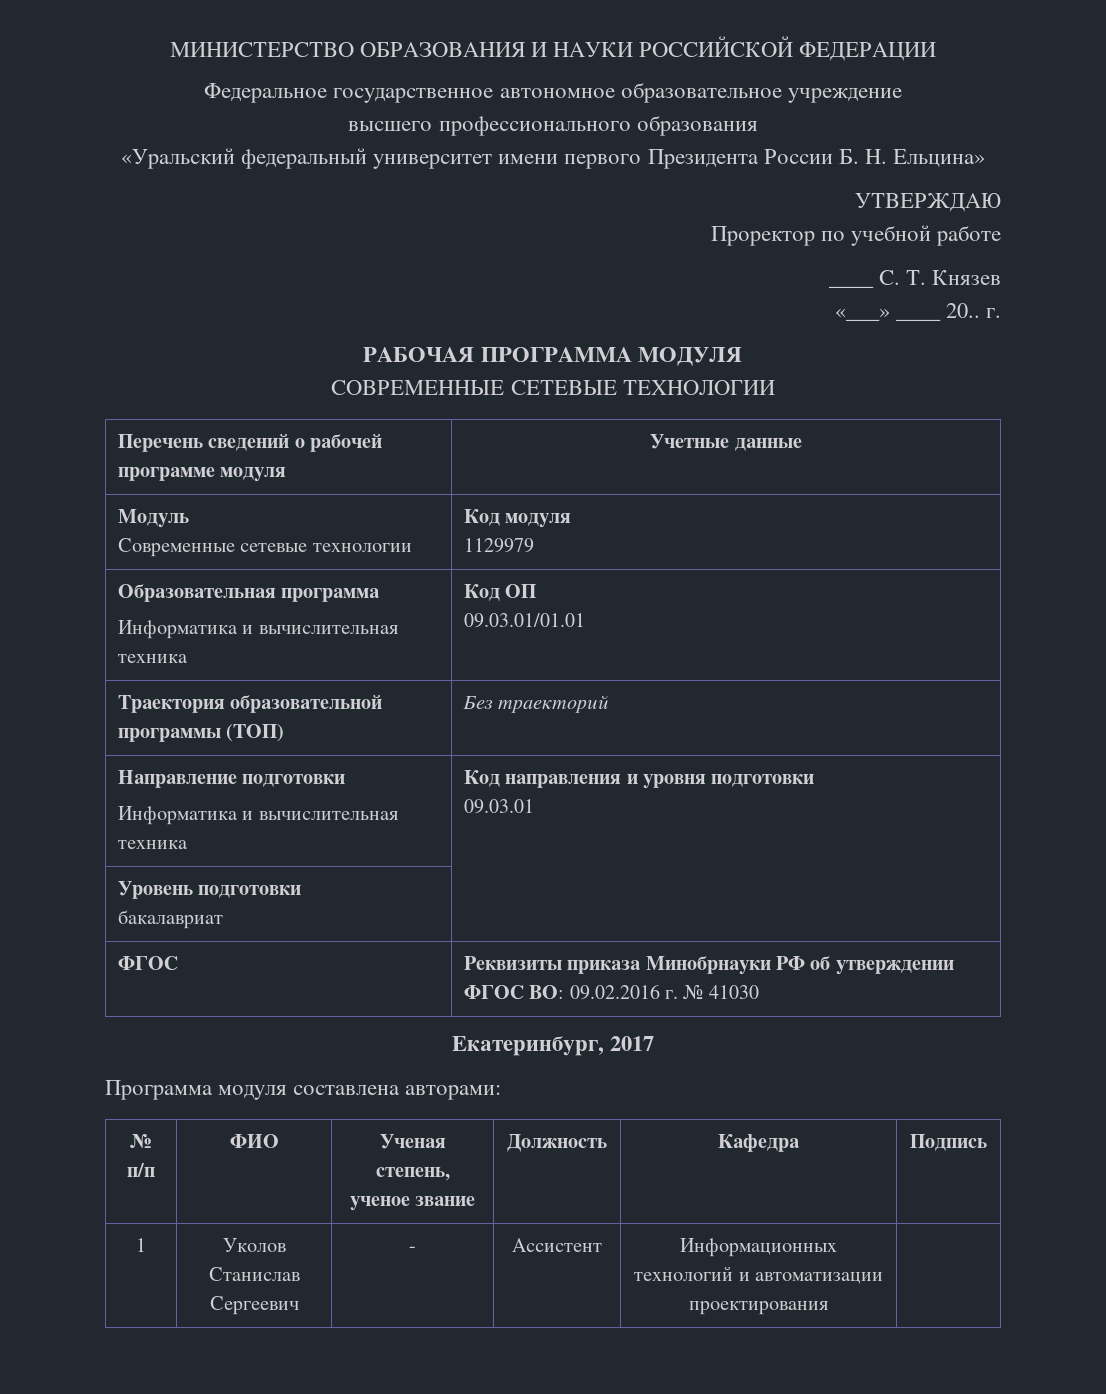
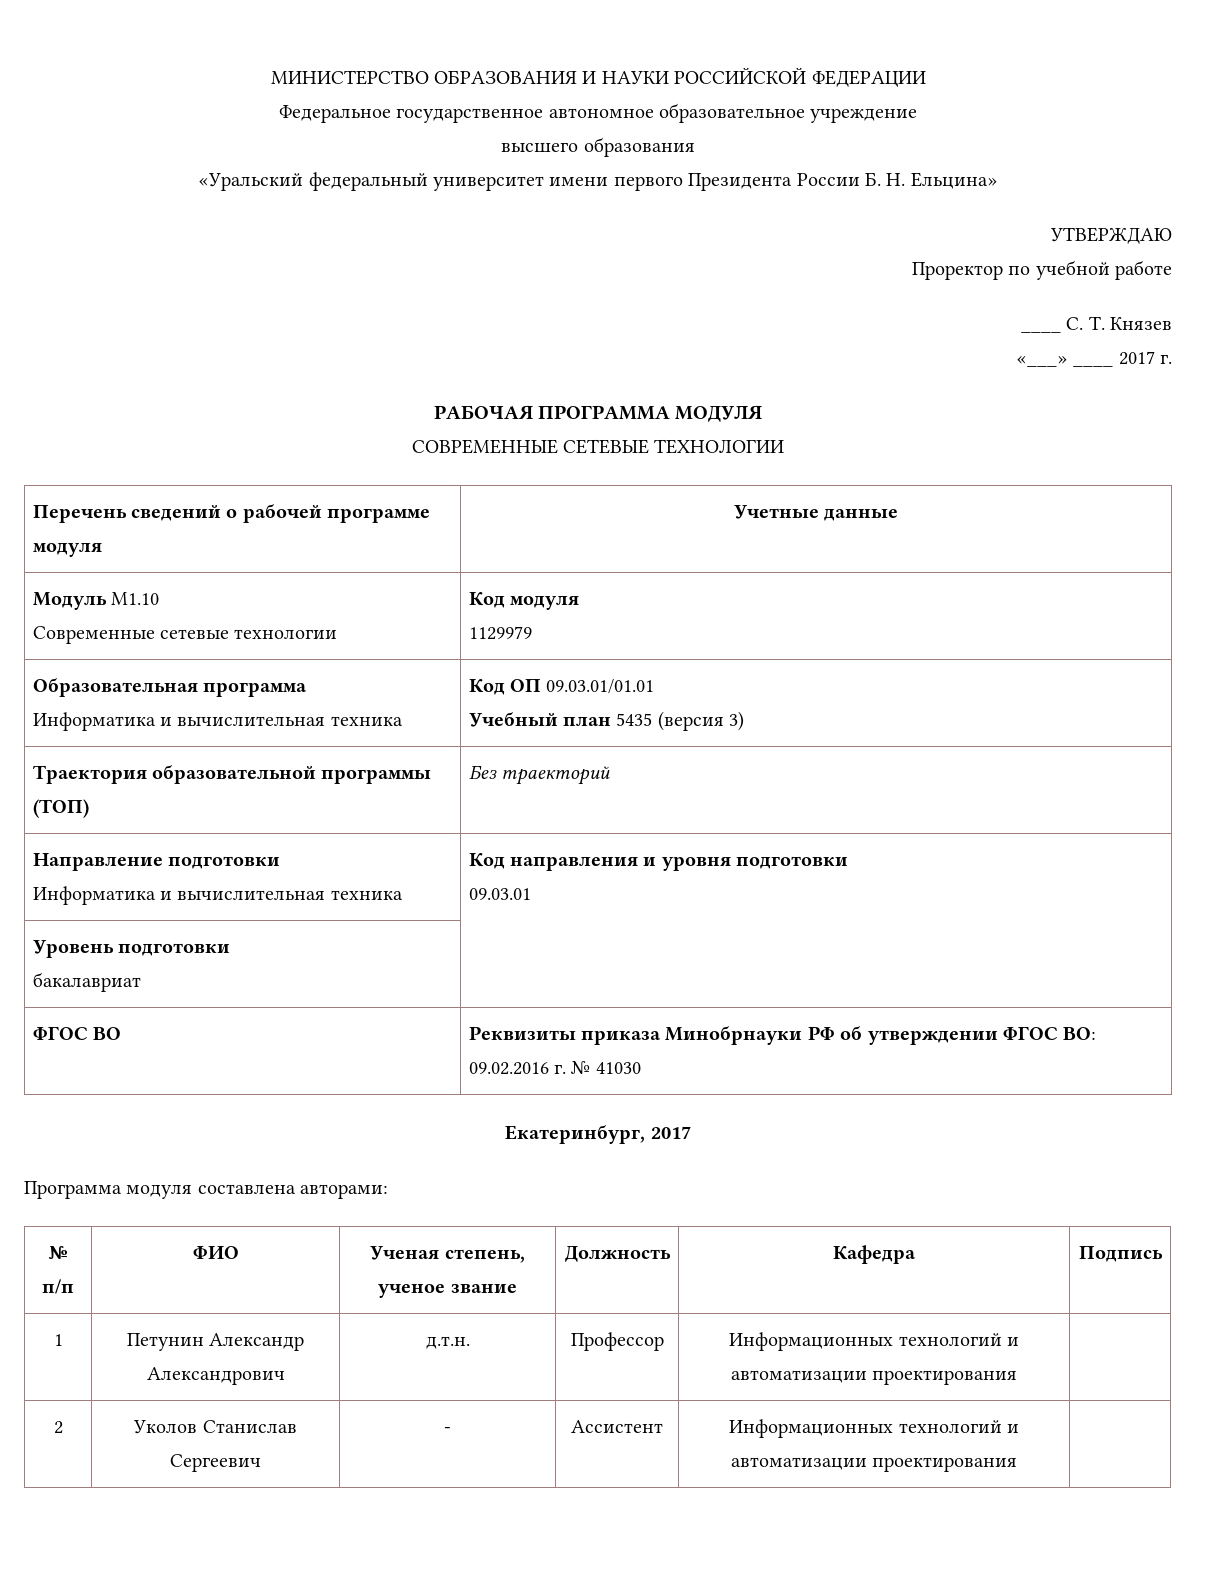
[438,116,631,136] профессионального -> (579, 147) none
[945,303,980,318] 20.. -> [1118,351,1155,365] 2017
(189, 518) none -> [110,592,159,605] М1.10
[463,613,585,628] // 09.03.01/01.01 -> [546,679,655,694] [468,711,745,731] 09.03.01/01.01 // Учебный план 5435 (версия 3)
(178, 963) none -> [92,1027,121,1040] ВО
(146, 1245) none -> [126,1333,305,1351] [146,1367,285,1385] [425,1336,470,1349] [570,1332,664,1351] [729,1332,1019,1351] [730,1370,1018,1385] [53,1421,63,1434] | Петунин Александр Александрович | д.т.н. | Профессор | Информационных технологий и автоматизации проектирования | // 2

